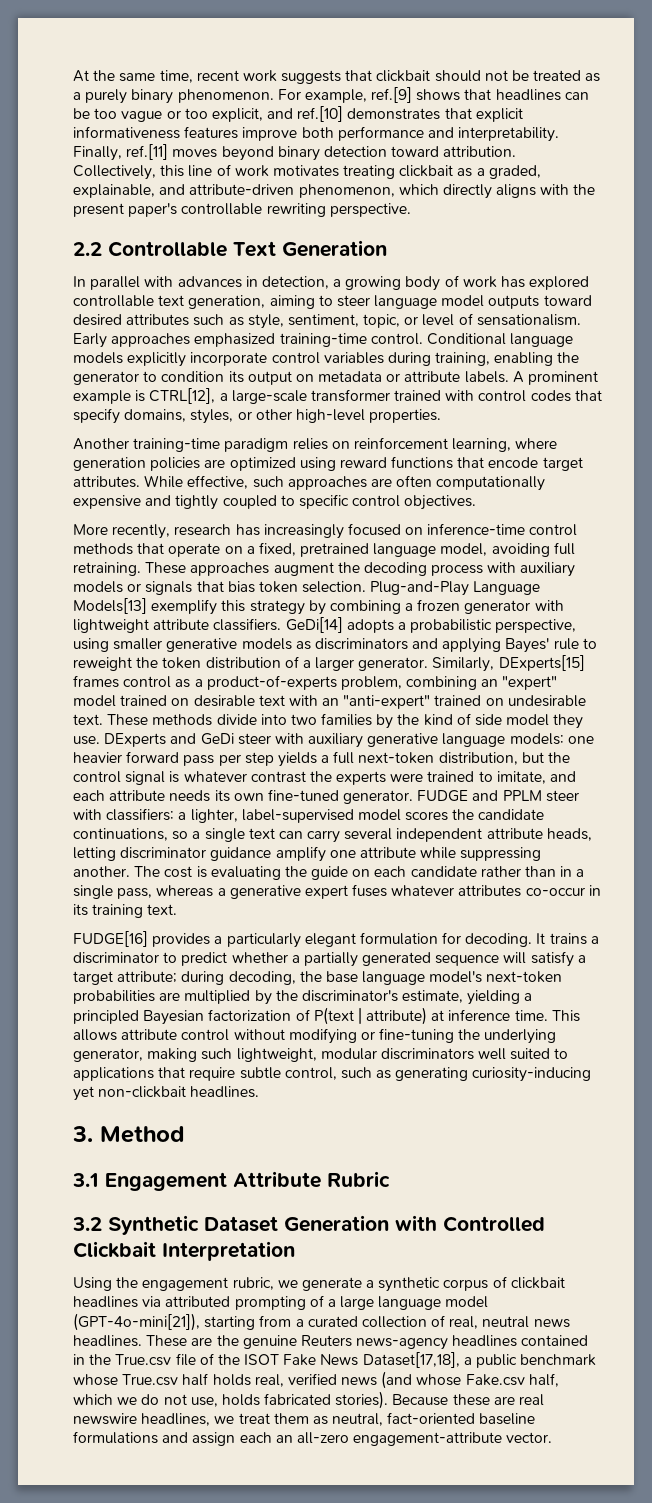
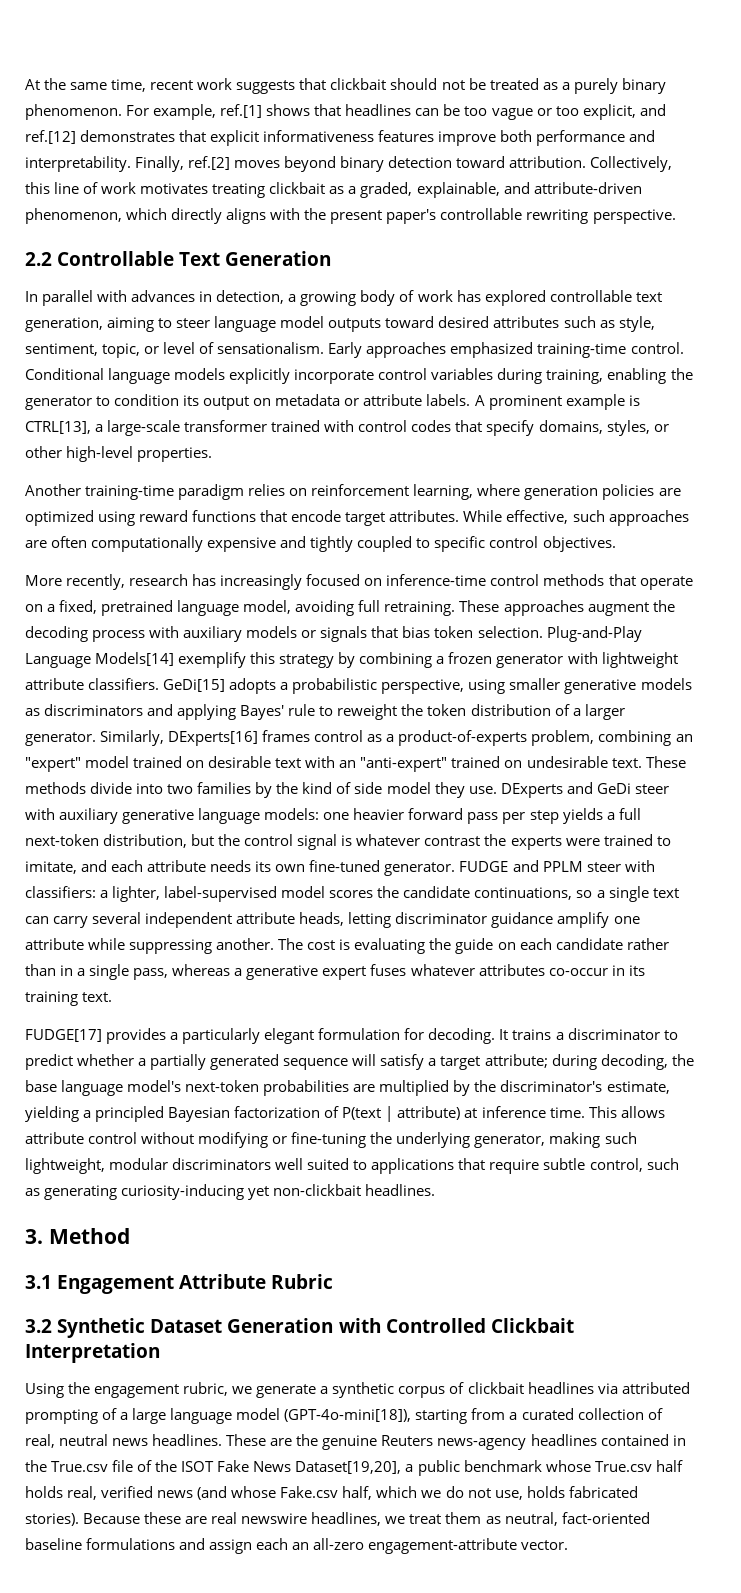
[371,87,413,103] ref.[9] -> [220,104,263,118] ref.[1]
[297,106,344,122] ref.[10] -> [25,130,76,144] ref.[12]
[126,144,169,160] ref.[11] -> [188,156,231,170] ref.[2]
[149,388,216,404] CTRL[12], -> [25,421,91,434] CTRL[13],
[73,598,147,614] Models[13] -> [95,652,175,666] Models[14]
[285,617,343,633] GeDi[14] -> [163,679,226,692] GeDi[15]
[498,655,585,671] DExperts[15] -> [168,731,259,746] DExperts[16]
[73,931,148,947] FUDGE[16] -> [25,1029,102,1042] FUDGE[17]
[73,1313,200,1331] (GPT-4o-mini[21]), -> [284,1409,412,1422] (GPT-4o-mini[18]),
[362,1352,460,1368] Dataset[17,18], -> [295,1461,402,1474] Dataset[19,20],

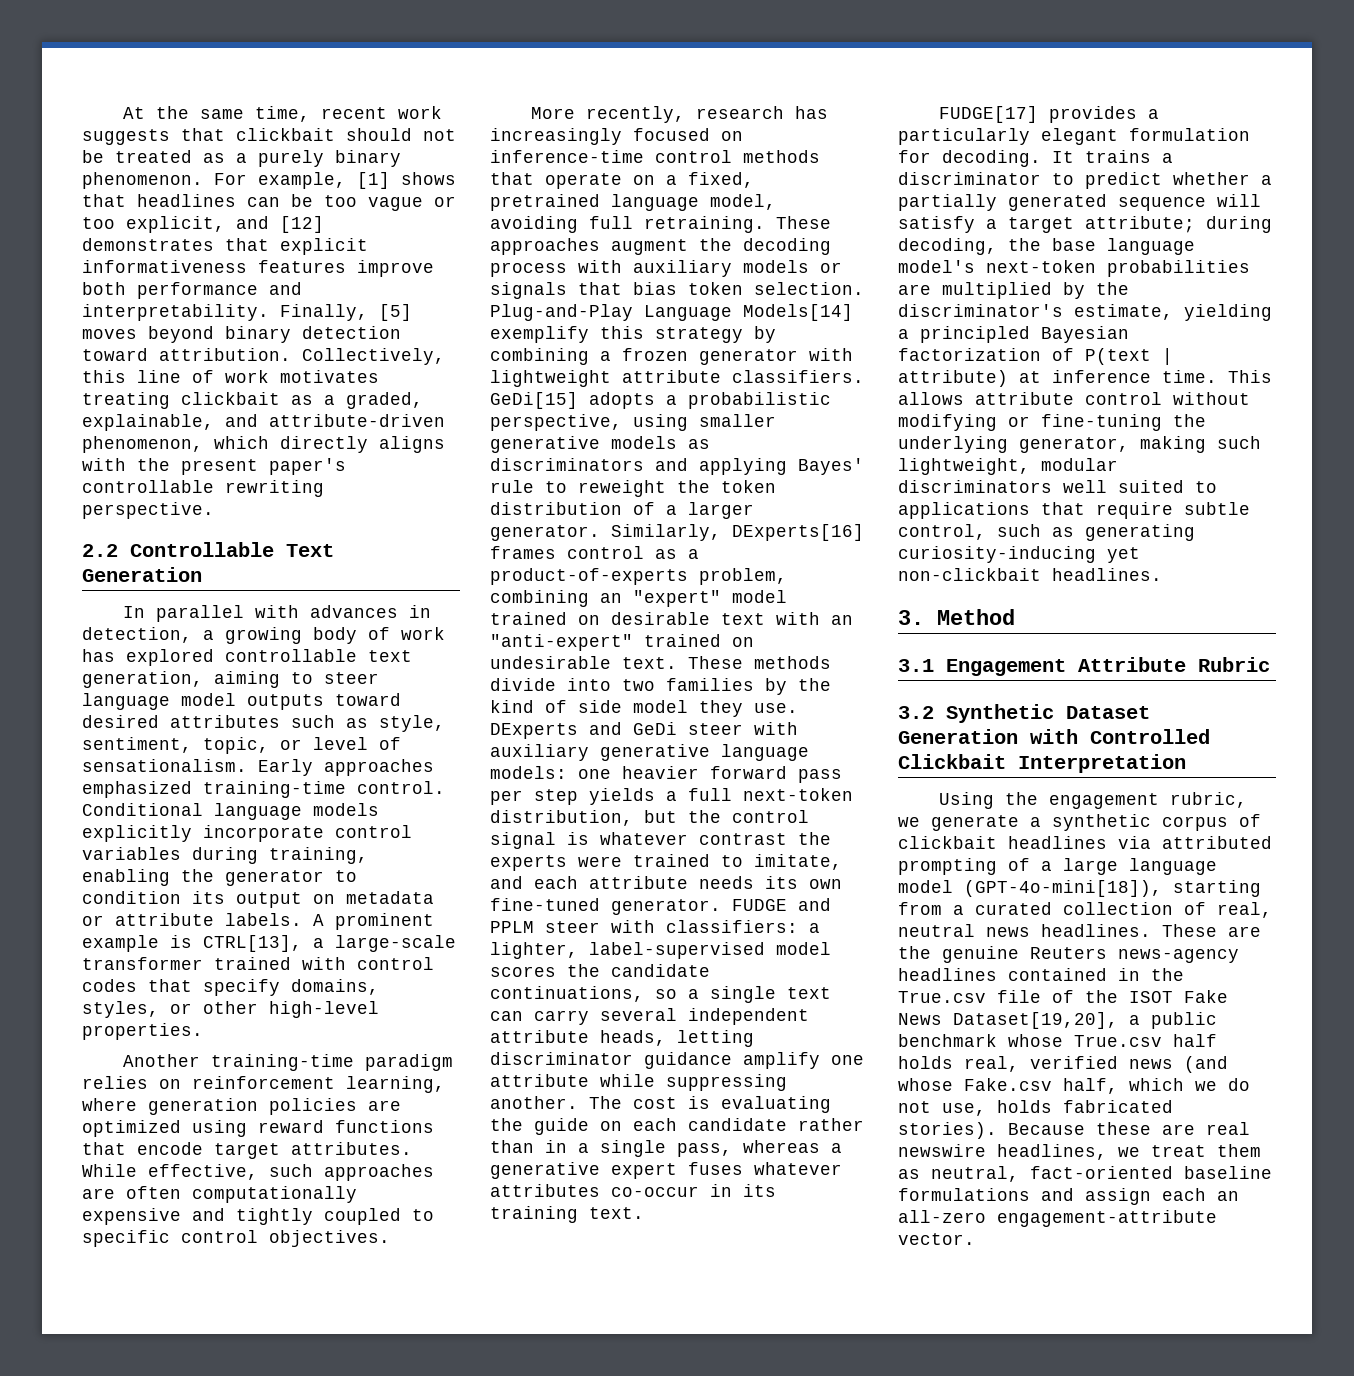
[220,104,263,118] ref.[1] -> [357,172,390,189] [1]
[25,130,76,144] ref.[12] -> [280,216,324,233] [12]
[188,156,231,170] ref.[2] -> [379,304,412,321] [5]

